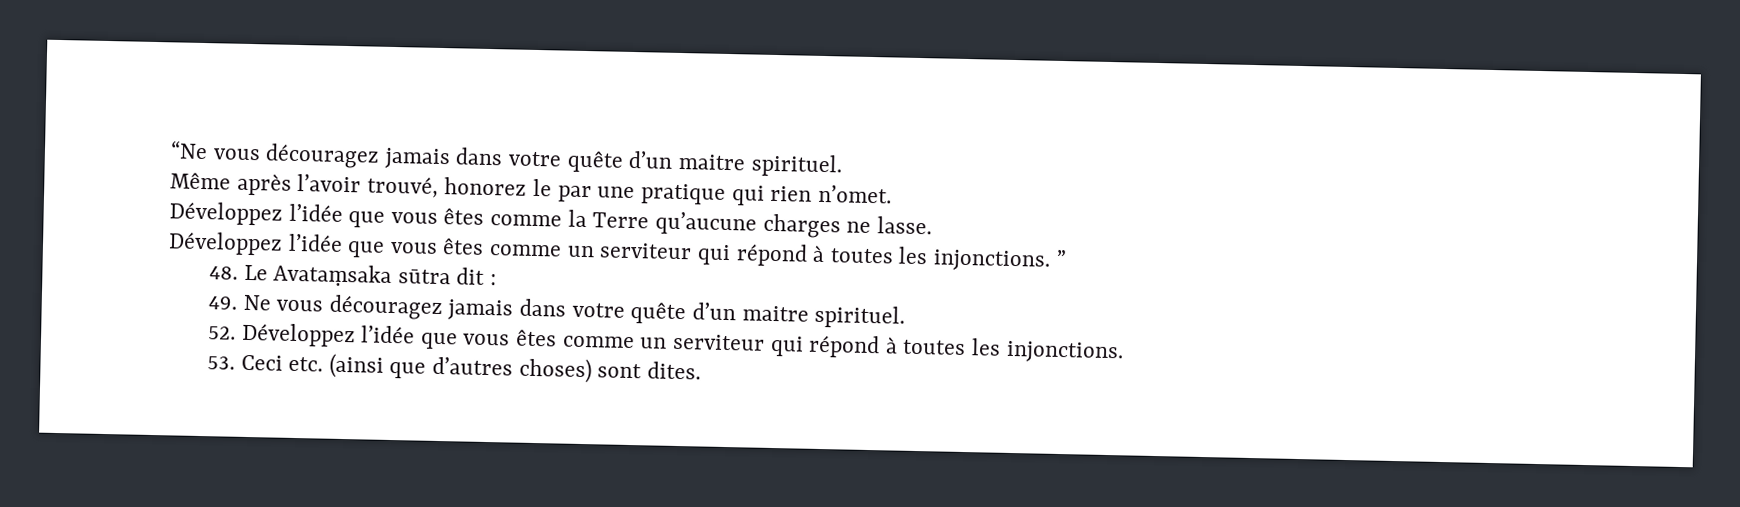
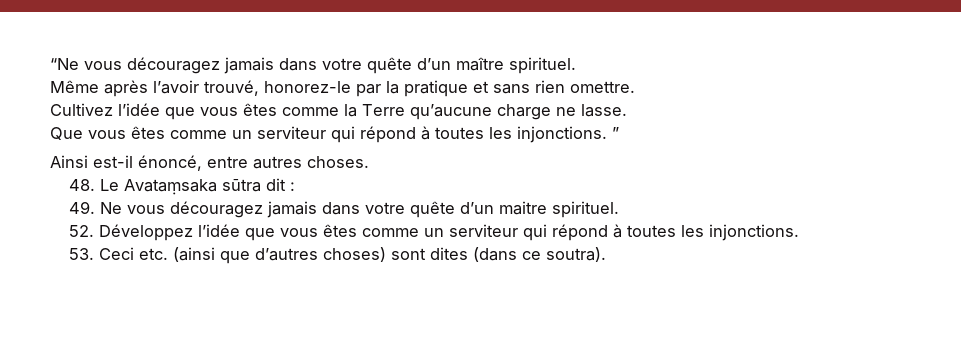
[677,153,746,171] maitre -> [456,57,504,71] maître
[444,177,892,206] [169,201,283,226] honorez le par une pratique qui rien n’omet. // Développez -> [264,80,635,97] [50,103,113,116] honorez-le par la pratique et sans rien omettre. // Cultivez
[762,213,841,239] charges -> [497,104,551,120] charge
[168,231,386,258] Développez l’idée que -> [50,127,83,140] Que
(1067, 258) none -> [50,155,369,171] // Ainsi est-il énoncé, entre autres choses.
[646,361,701,380] dites. -> [430,247,607,262] dites (dans ce soutra).

